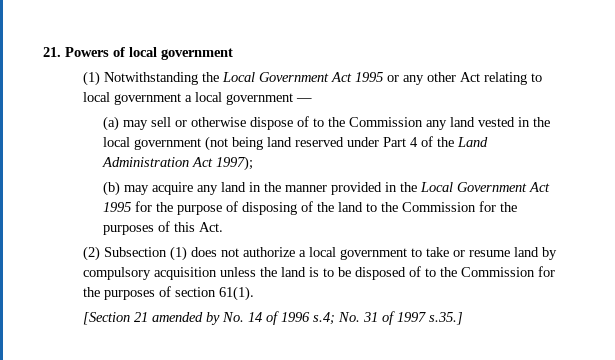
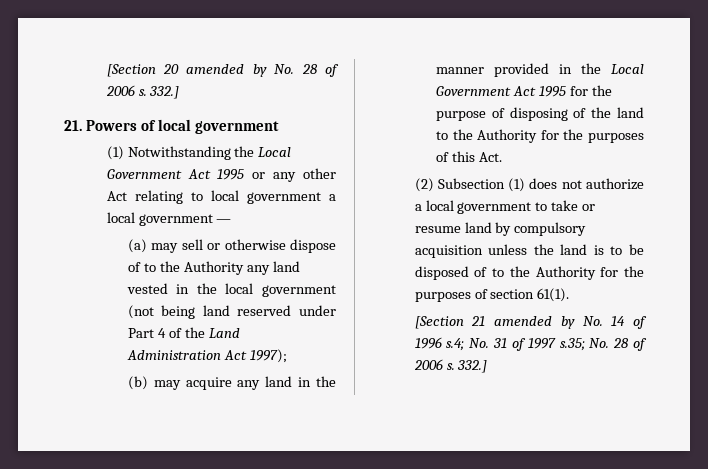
(43, 52) none -> [106,64,339,77] [105,85,180,99] [Section 20 amended by No. 28 of 2006 s. 332.] //
[349,117,424,127] Commission -> [183,261,244,275] Authority
[402,202,477,212] Commission -> [477,129,538,143] Authority
[461,267,536,277] Commission -> [535,266,596,280] Authority
[429,312,464,325] s.35.] -> [559,338,648,351] [413,359,488,373] s.35; No. 28 of 2006 s. 332.]

